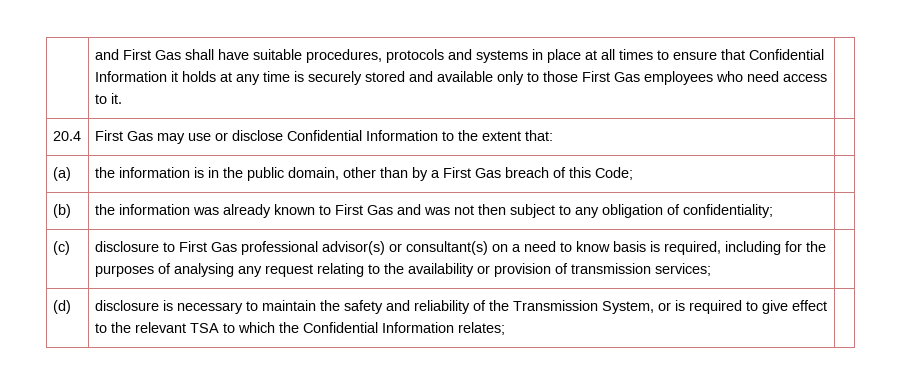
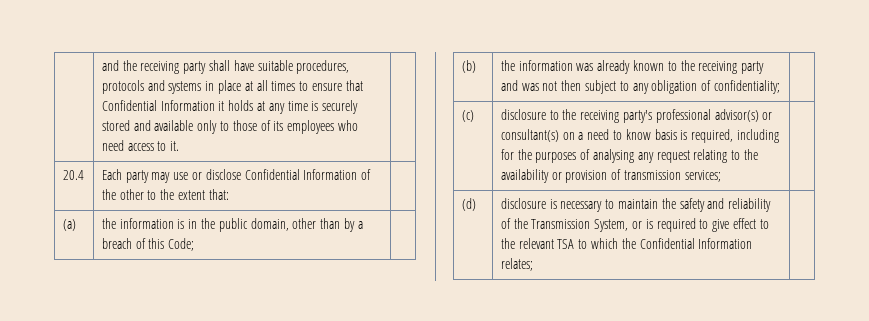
[94,49,181,60] | and First Gas -> [101,60,207,74] | and the receiving party
[581,71,640,82] First Gas -> [260,120,284,131] of its
[94,130,153,141] First Gas -> [101,169,149,183] Each party
(438, 135) none -> [361,169,372,180] [101,189,144,200] of the other
[442,167,501,178] First Gas -> (363, 225) none
[334,204,393,215] First Gas -> [680,60,765,74] the receiving party
[178,241,237,252] First Gas -> [562,109,653,123] the receiving party's

